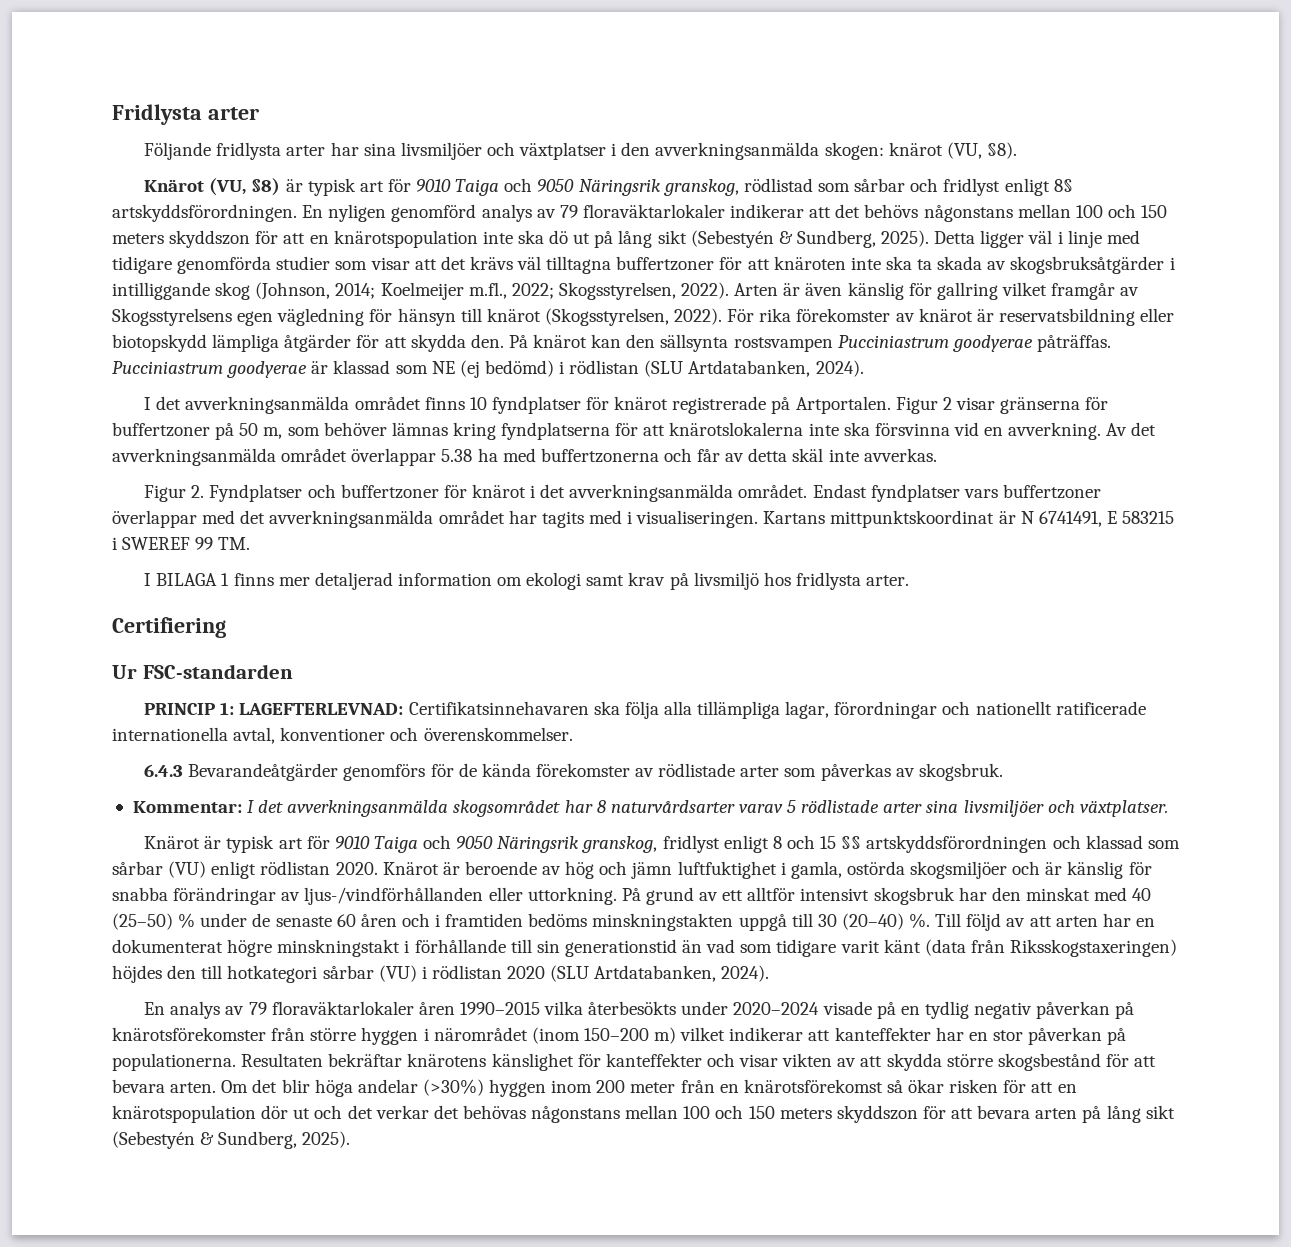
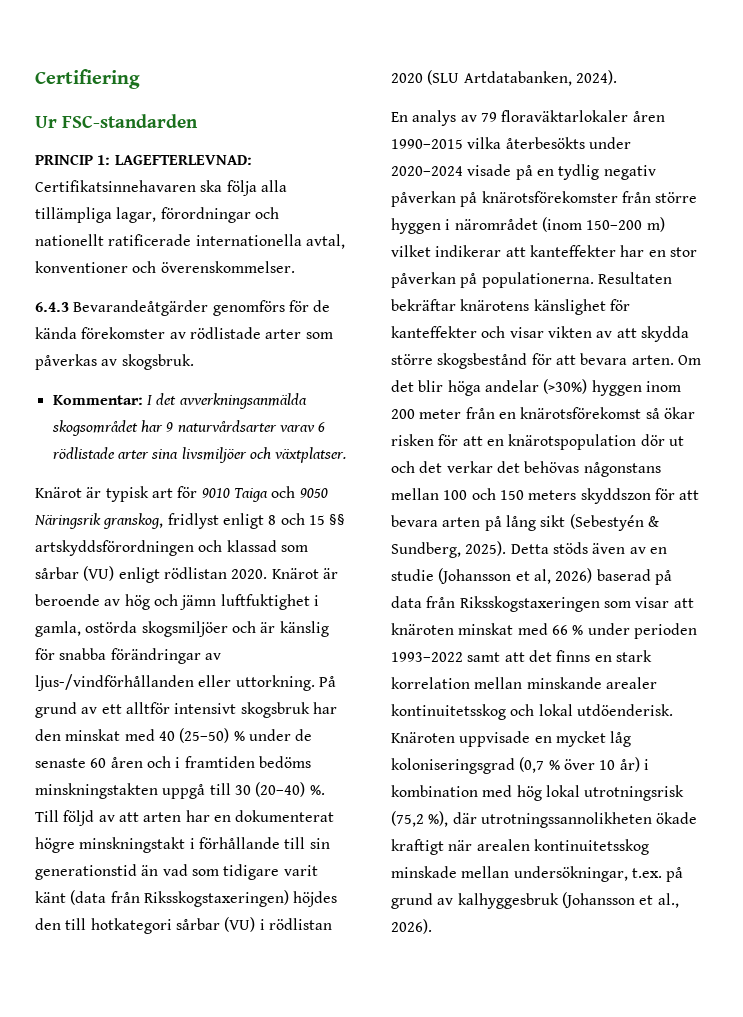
[112,104,259,125] [144,142,1017,160] [144,178,1073,196] [112,204,1168,222] [112,230,1140,248] [112,256,1175,274] [112,282,1140,300] [112,308,1175,326] [112,334,1111,352] [112,360,864,378] [144,396,1109,414] [112,422,1157,440] [112,448,937,466] [144,484,1101,502] [112,510,1175,528] [112,537,251,550] [144,572,910,590] Fridlysta arter // Följande fridlysta arter har sina livsmiljöer och växtplatser i den avverkningsanmälda skogen: knärot (VU, §8). // Knärot (VU, §8) är typisk art för 9010 Taiga och 9050 Näringsrik granskog, rödlistad som sårbar och fridlyst enligt 8§ artskyddsförordningen. En nyligen genomförd analys av 79 floraväktarlokaler indikerar att det behövs någonstans mellan 100 och 150 meters skyddszon för att en knärotspopulation inte ska dö ut på lång sikt (Sebestyén & Sundberg, 2025). Detta ligger väl i linje med tidigare genomförda studier som visar att det krävs väl tilltagna buffertzoner för att knäroten inte ska ta skada av skogsbruksåtgärder i intilliggande skog (Johnson, 2014; Koelmeijer m.fl., 2022; Skogsstyrelsen, 2022). Arten är även känslig för gallring vilket framgår av Skogsstyrelsens egen vägledning för hänsyn till knärot (Skogsstyrelsen, 2022). För rika förekomster av knärot är reservatsbildning eller biotopskydd lämpliga åtgärder för att skydda den. På knärot kan den sällsynta rostsvampen Pucciniastrum goodyerae påträffas. Pucciniastrum goodyerae är klassad som NE (ej bedömd) i rödlistan (SLU Artdatabanken, 2024). // I det avverkningsanmälda området finns 10 fyndplatser för knärot registrerade på Artportalen. Figur 2 visar gränserna för buffertzoner på 50 m, som behöver lämnas kring fyndplatserna för att knärotslokalerna inte ska försvinna vid en avverkning. Av det avverkningsanmälda området överlappar 5.38 ha med buffertzonerna och får av detta skäl inte avverkas. // Figur 2. Fyndplatser och buffertzoner för knärot i det avverkningsanmälda området. Endast fyndplatser vars buffertzoner överlappar med det avverkningsanmälda området har tagits med i visualiseringen. Kartans mittpunktskoordinat är N 6741491, E 583215 i SWEREF 99 TM. // I BILAGA 1 finns mer detaljerad information om ekologi samt krav på livsmiljö hos fridlysta arter. // -> (35, 79) none
[596,800,606,813] 8 -> [166,422,174,432] 9
[787,800,797,813] 5 -> [318,422,326,432] 6
(351, 1139) none -> [510,542,667,554] [391,568,672,585] [391,596,694,612] [391,623,697,639] [391,650,652,662] [391,677,657,689] [391,704,673,720] [391,731,632,747] [391,757,649,774] [391,785,685,801] [391,811,698,828] [391,839,649,855] [391,866,684,882] [391,892,679,909] [391,919,432,934] Detta stöds även av en studie (Johansson et al, 2026) baserad på data från Riksskogstaxeringen som visar att knäroten minskat med 66 % under perioden 1993–2022 samt att det finns en stark korrelation mellan minskande arealer kontinuitetsskog och lokal utdöenderisk. Knäroten uppvisade en mycket låg koloniseringsgrad (0,7 % över 10 år) i kombination med hög lokal utrotningsrisk (75,2 %), där utrotningssannolikheten ökade kraftigt när arealen kontinuitetsskog minskade mellan undersökningar, t.ex. på grund av kalhyggesbruk (Johansson et al., 2026).

